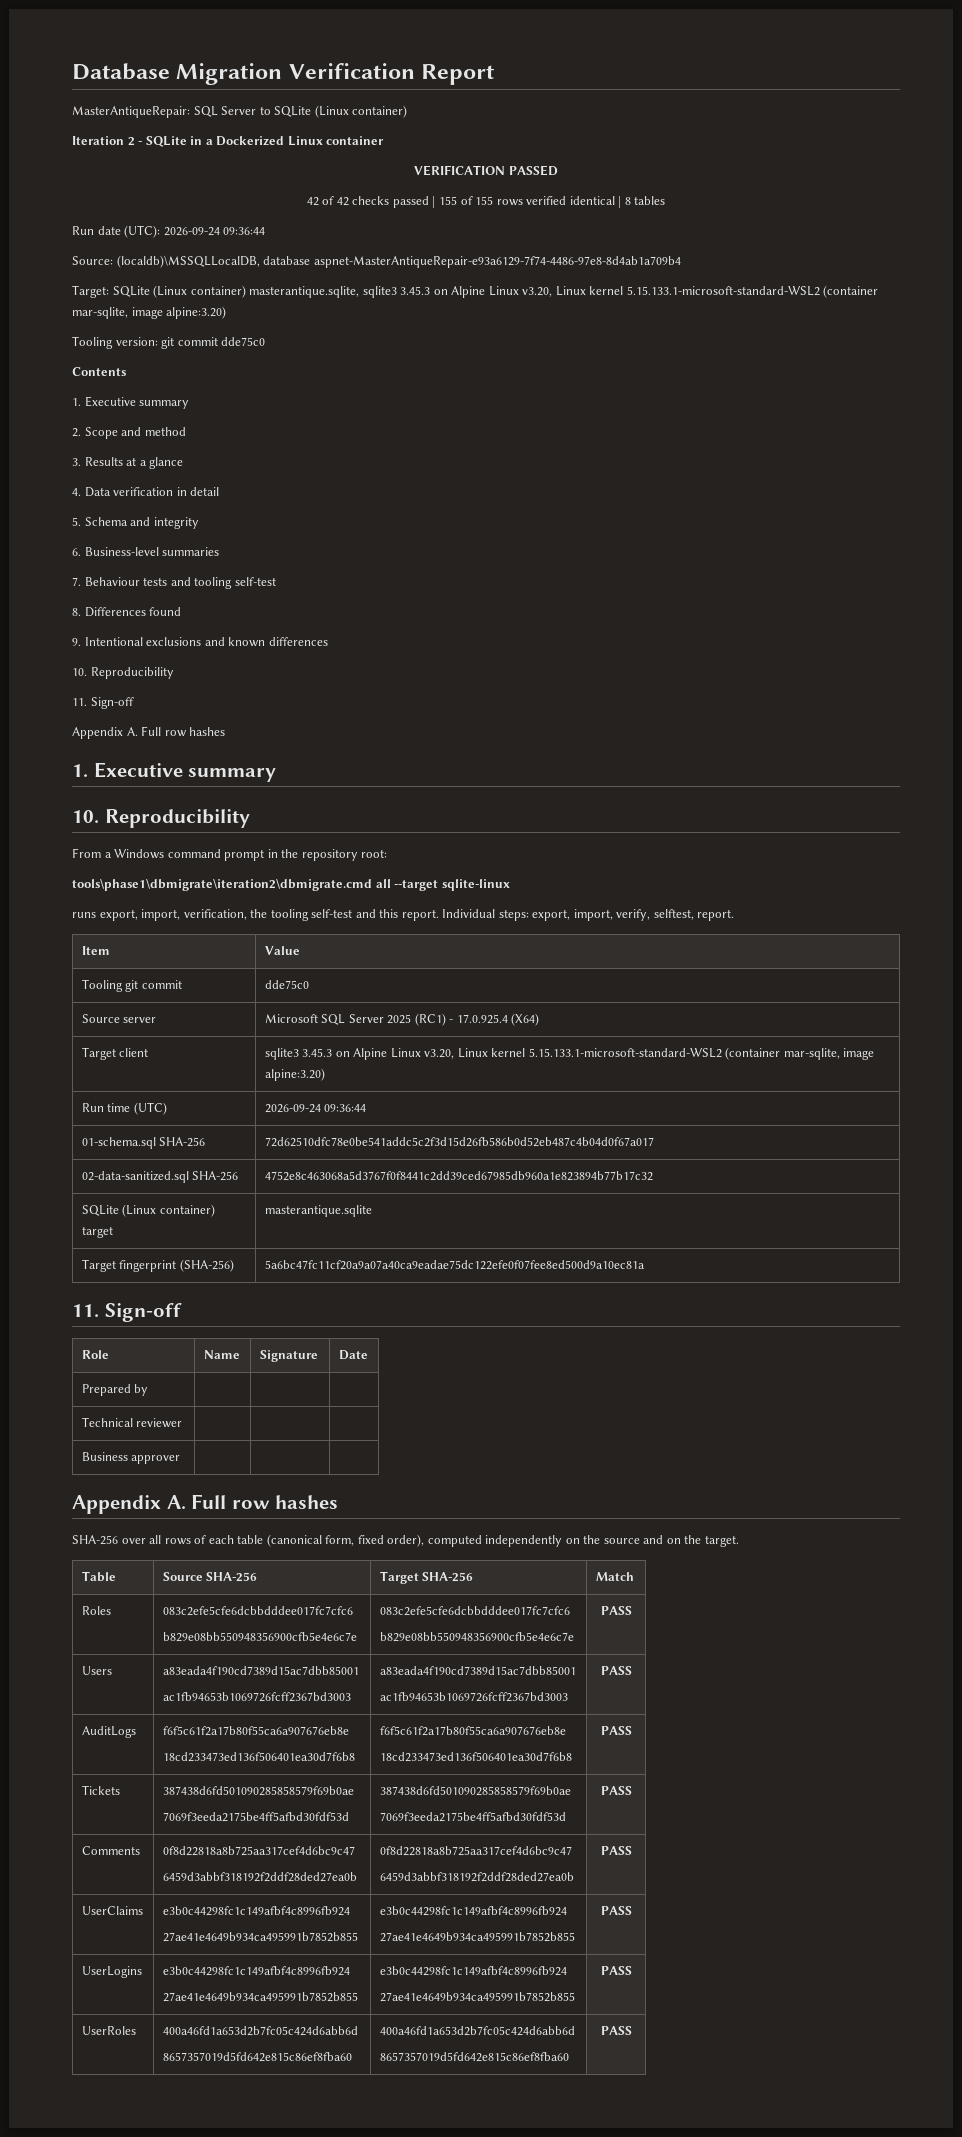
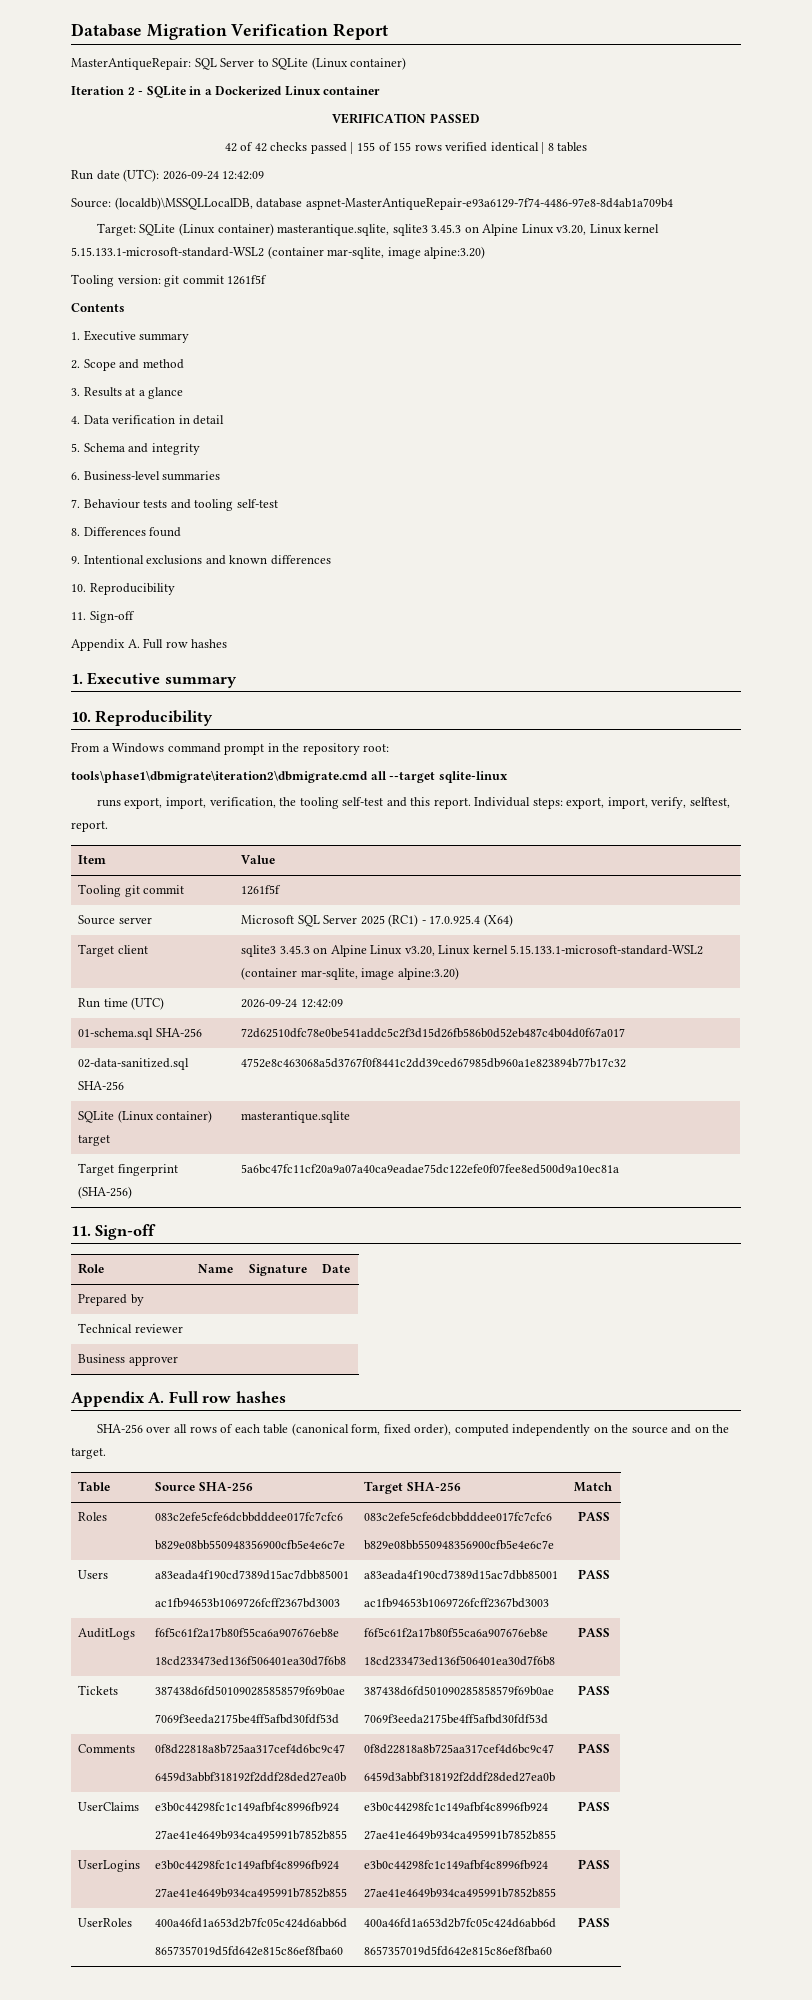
[223,227,266,235] 09:36:44 -> [222,171,265,180] 12:42:09
[221,337,266,346] dde75c0 -> [227,275,268,285] 1261f5f
[264,980,309,989] dde75c0 -> [241,885,282,895] 1261f5f
[324,1104,367,1112] 09:36:44 -> [300,999,343,1008] 12:42:09

